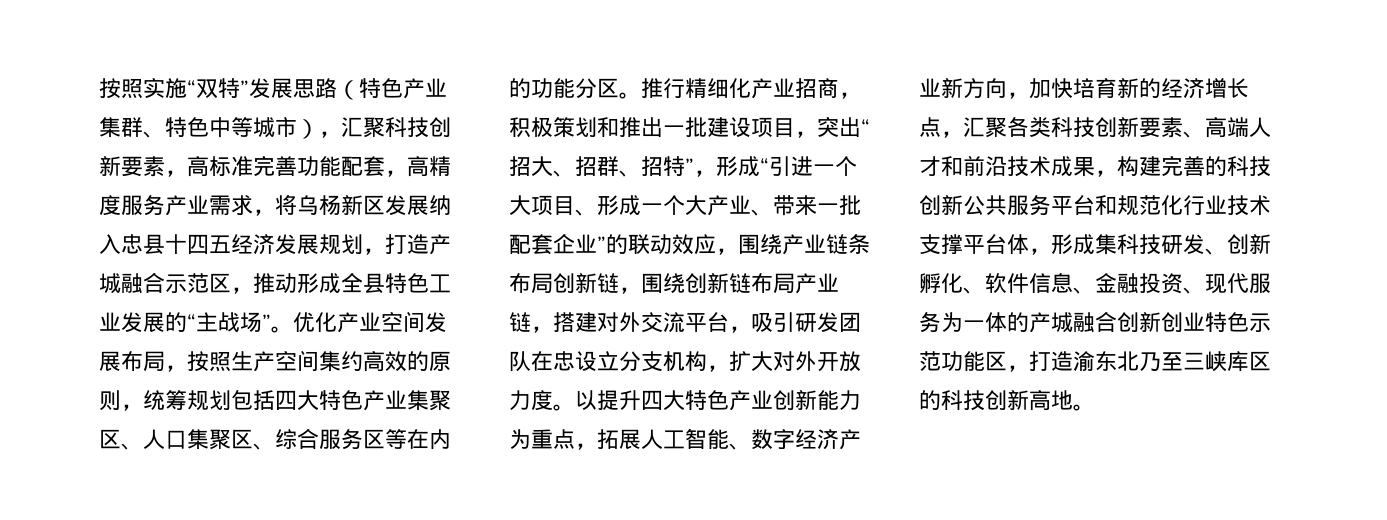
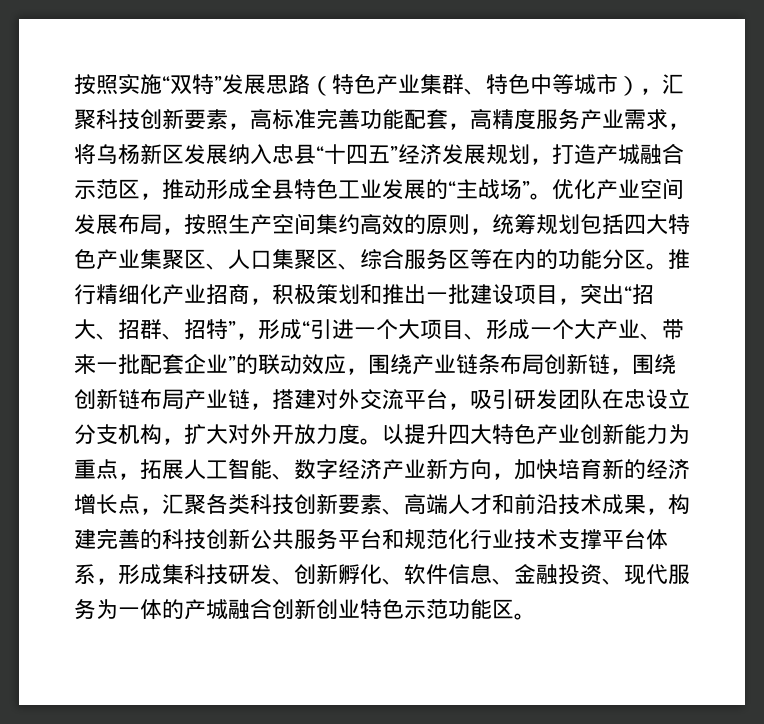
[165,234,231,254] 十四五 -> [316,144,398,164] “十四五”
(1029, 244) none -> [74,564,96,584] 系
[1007,351,1271,372] [919,390,1073,411] ，打造渝东北乃至三峡库区的科技创新高地 -> (514, 609) none

